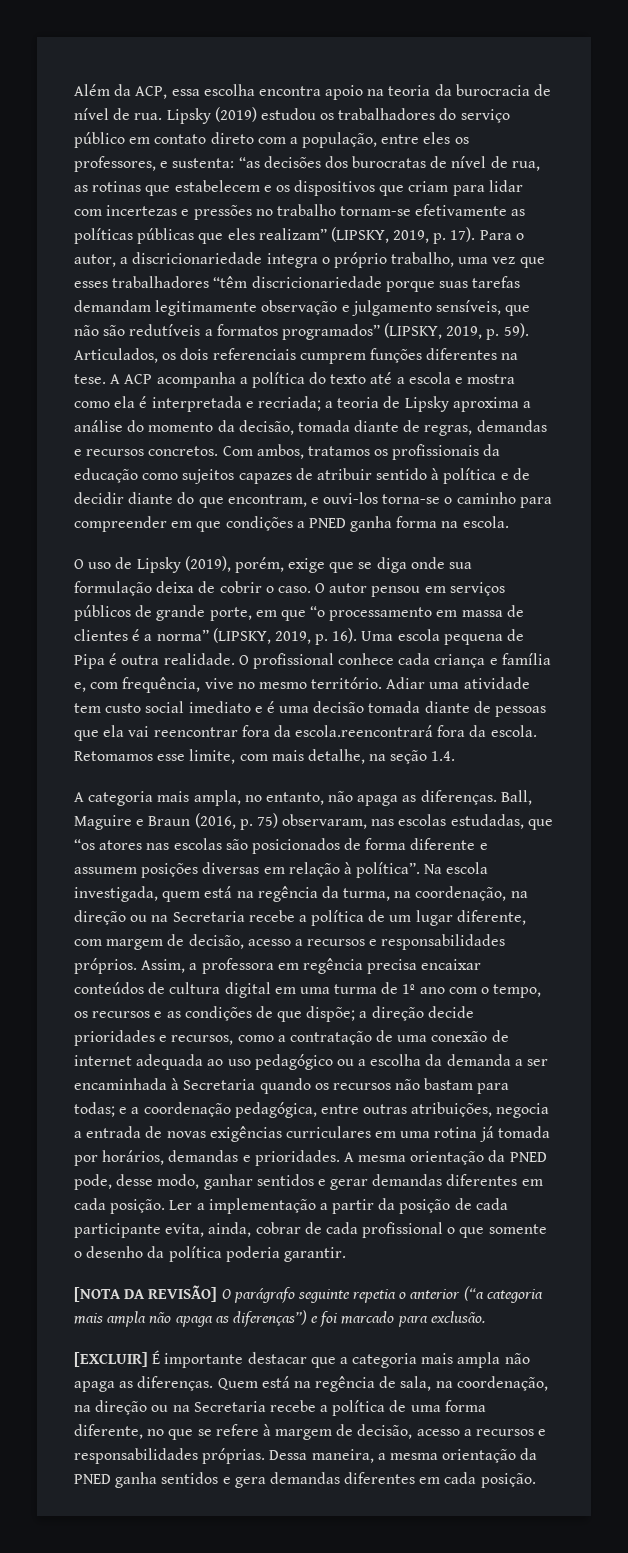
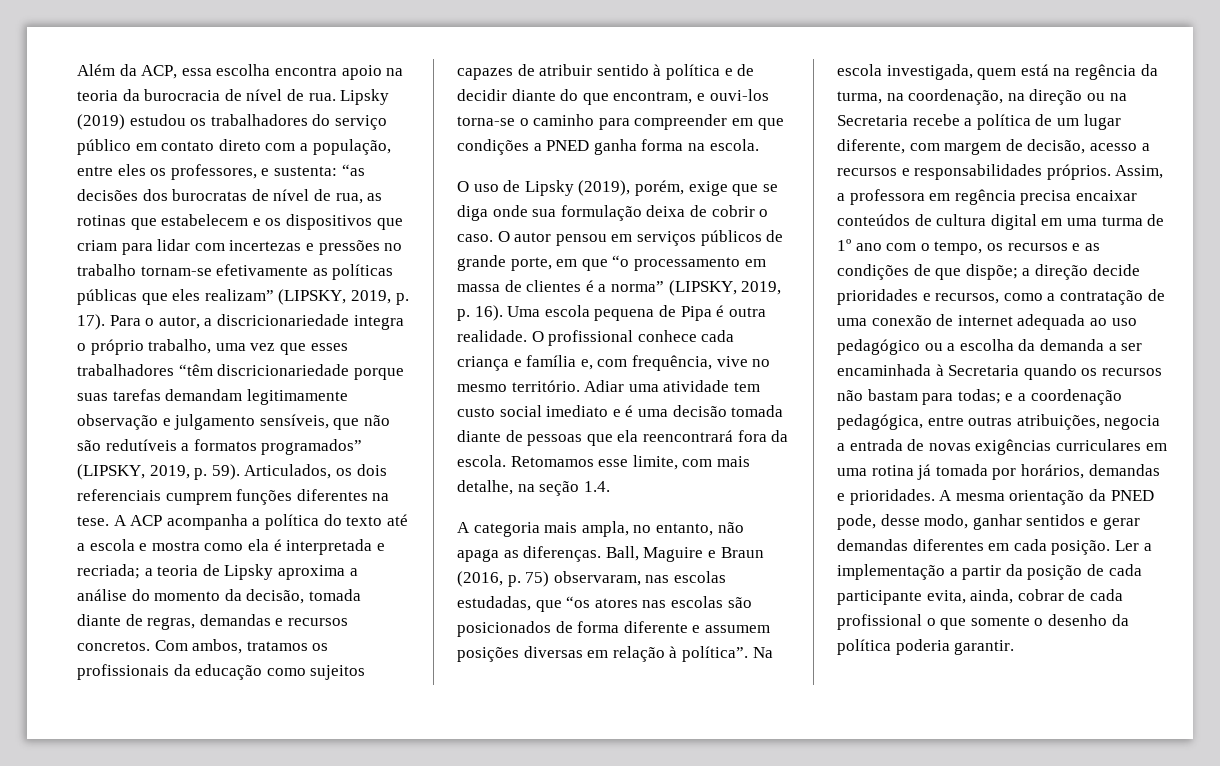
[128,725,434,737] vai reencontrar fora da escola.reencontrará -> [642,430,733,442] reencontrará
[74,1285,543,1303] [74,1310,485,1327] [74,1350,530,1368] [74,1376,548,1392] [74,1400,486,1416] [74,1424,547,1440] [74,1448,538,1464] [74,1472,536,1488] // [NOTA DA REVISÃO] O parágrafo seguinte repetia o anterior (“a categoria mais ampla não apaga as diferenças”) e foi marcado para exclusão. // [EXCLUIR] É importante destacar que a categoria mais ampla não apaga as diferenças. Quem está na regência de sala, na coordenação, na direção ou na Secretaria recebe a política de uma forma diferente, no que se refere à margem de decisão, acesso a recursos e responsabilidades próprias. Dessa maneira, a mesma orientação da PNED ganha sentidos e gera demandas diferentes em cada posição. -> (1015, 647) none

